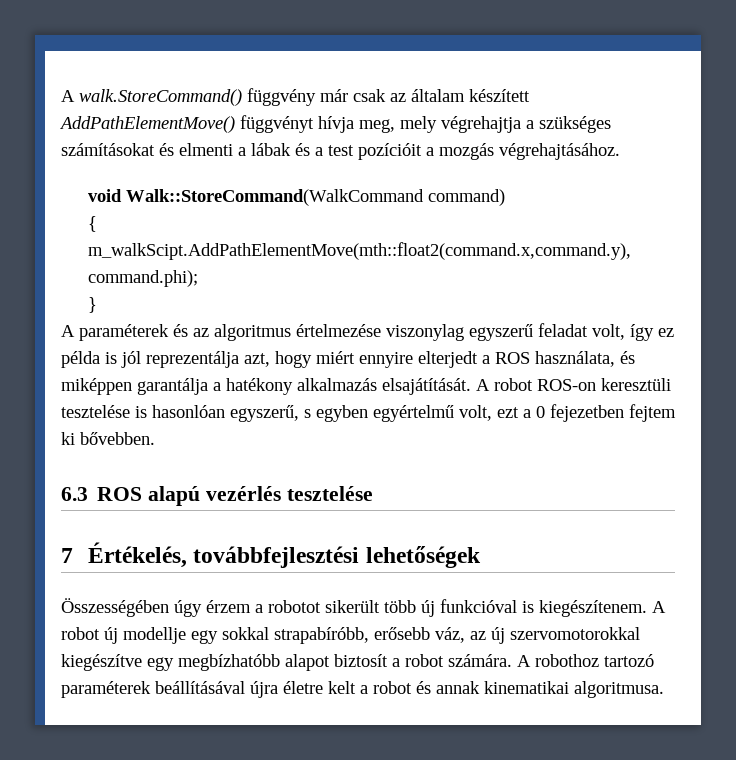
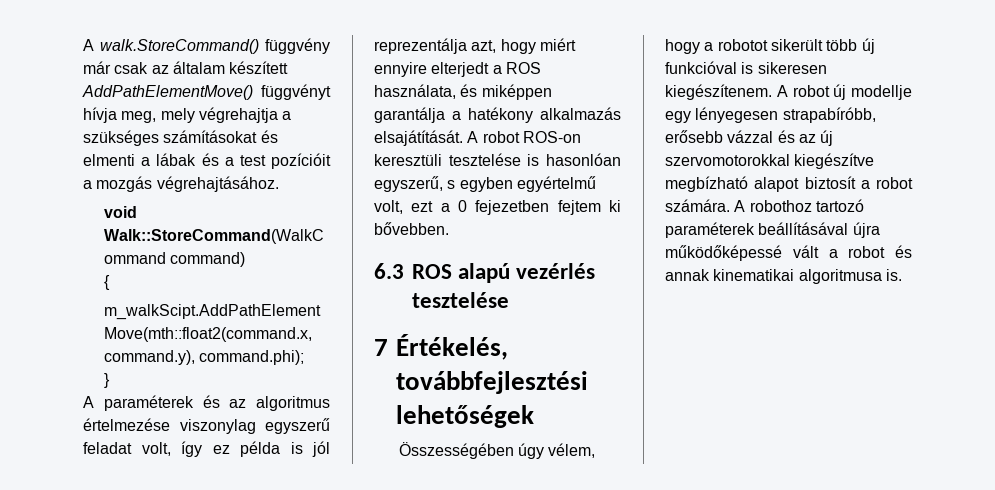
[206,600,251,613] érzem -> [548,443,596,458] [665,39,700,54] vélem, hogy
(534, 607) none -> [757,62,827,74] sikeresen
[222,627,269,640] sokkal -> [695,107,779,123] lényegesen
[435,627,465,643] váz, -> [727,130,795,143] vázzal és
[147,654,280,671] egy megbízhatóbb -> [665,176,748,192] megbízható
[283,681,356,694] életre kelt -> [665,245,819,261] működőképessé vált
[574,681,664,698] algoritmusa. -> [798,269,902,284] algoritmusa is.

